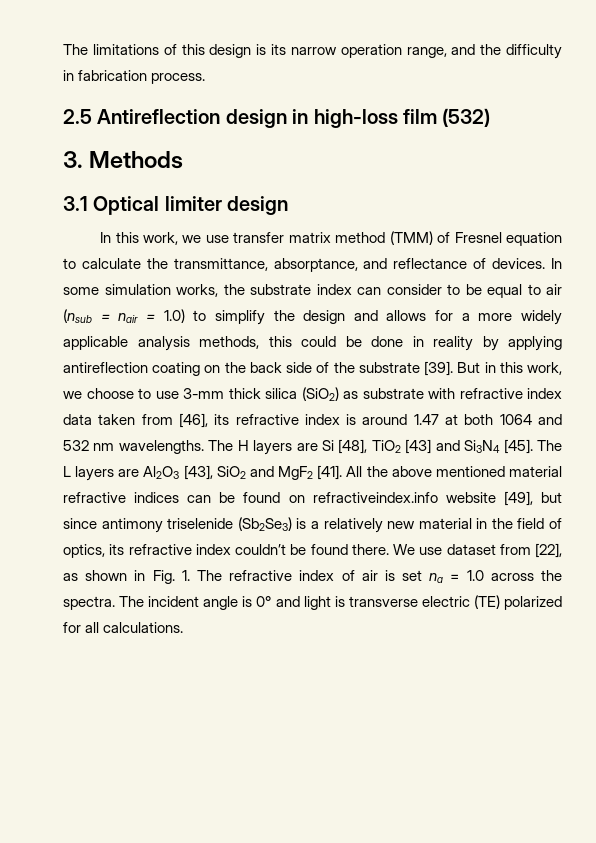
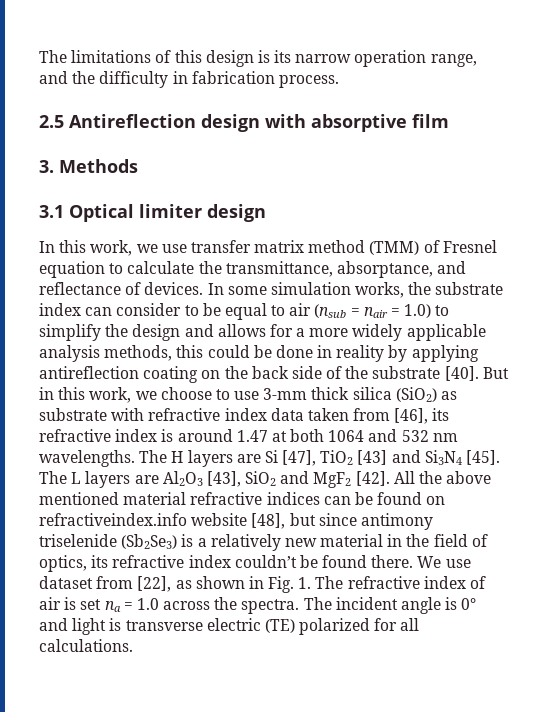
[292,109,398,128] in high-loss -> [265,114,407,132] with absorptive
[442,108,491,127] (532) -> (449, 121) none
[424,361,454,376] [39]. -> [444,366,479,381] [40].
[338,439,368,454] [48], -> [282,450,317,466] [47],
[317,465,343,480] [41]. -> [355,471,390,486] [42].
[503,491,533,506] [49], -> [251,513,286,529] [48],

